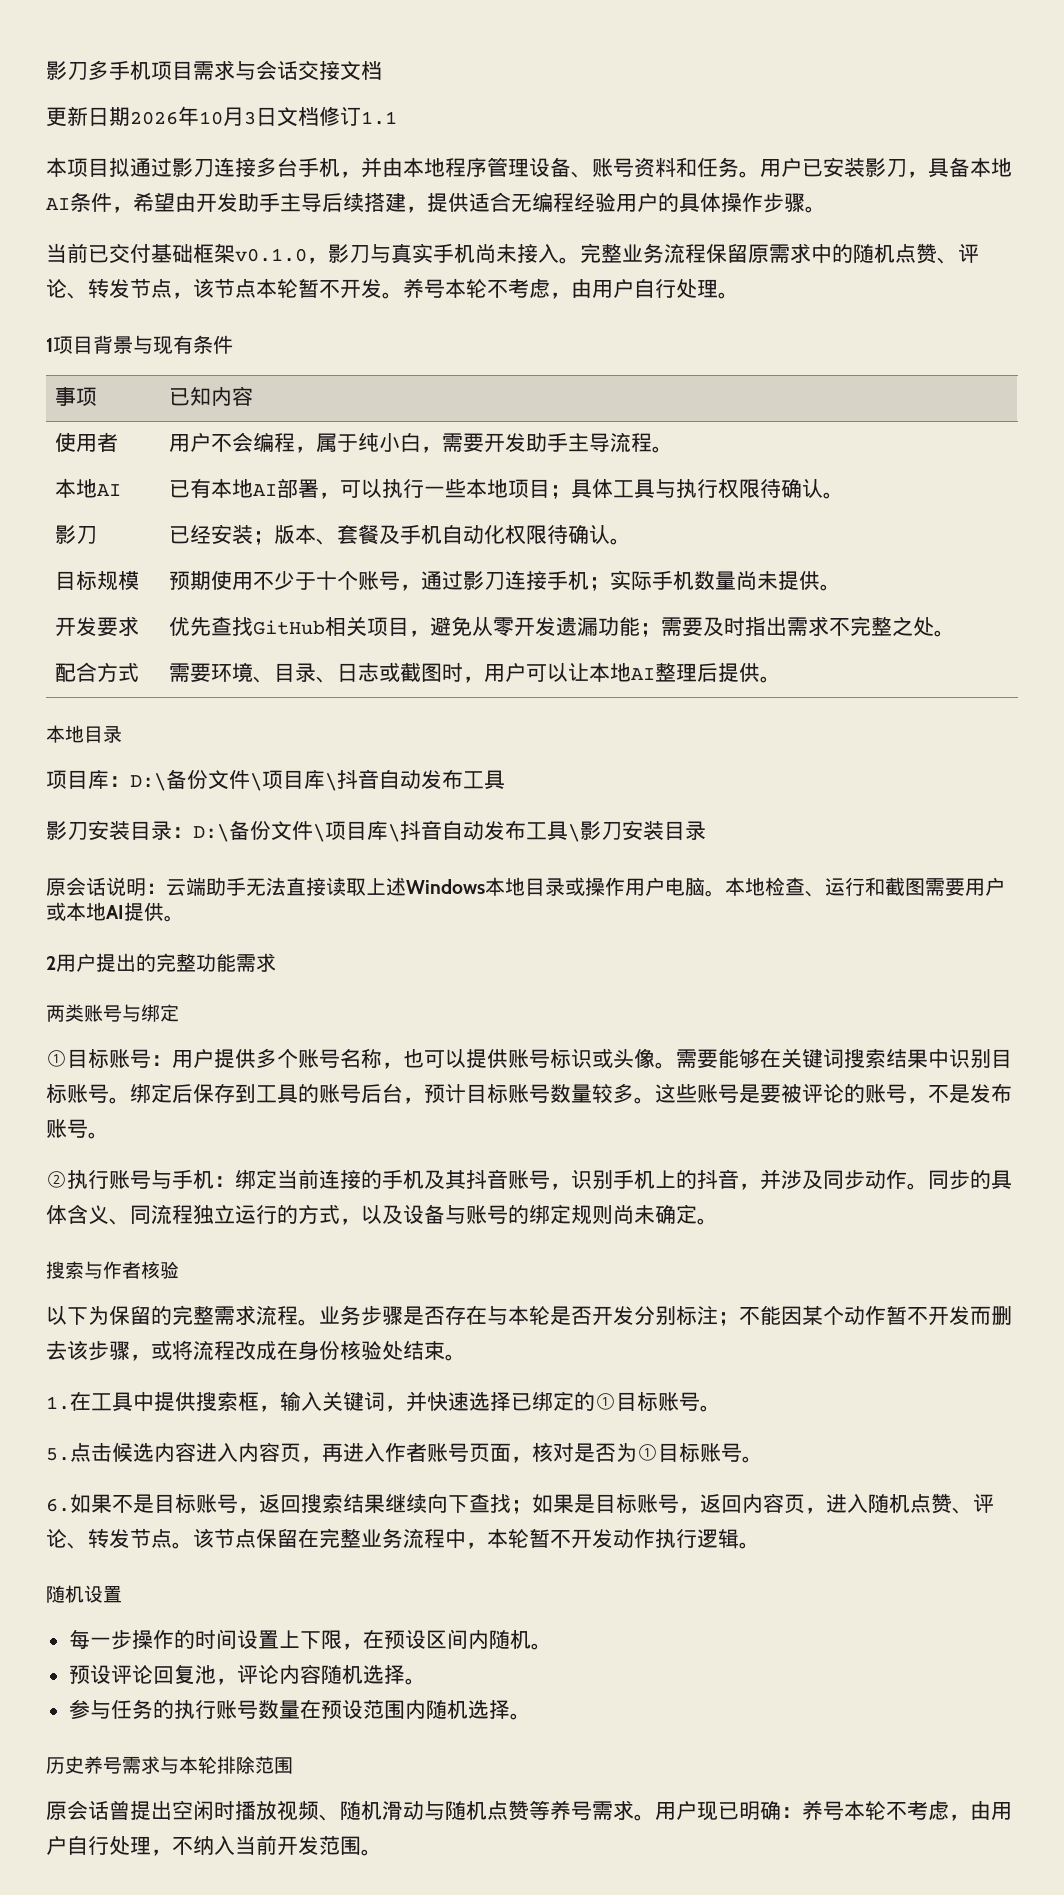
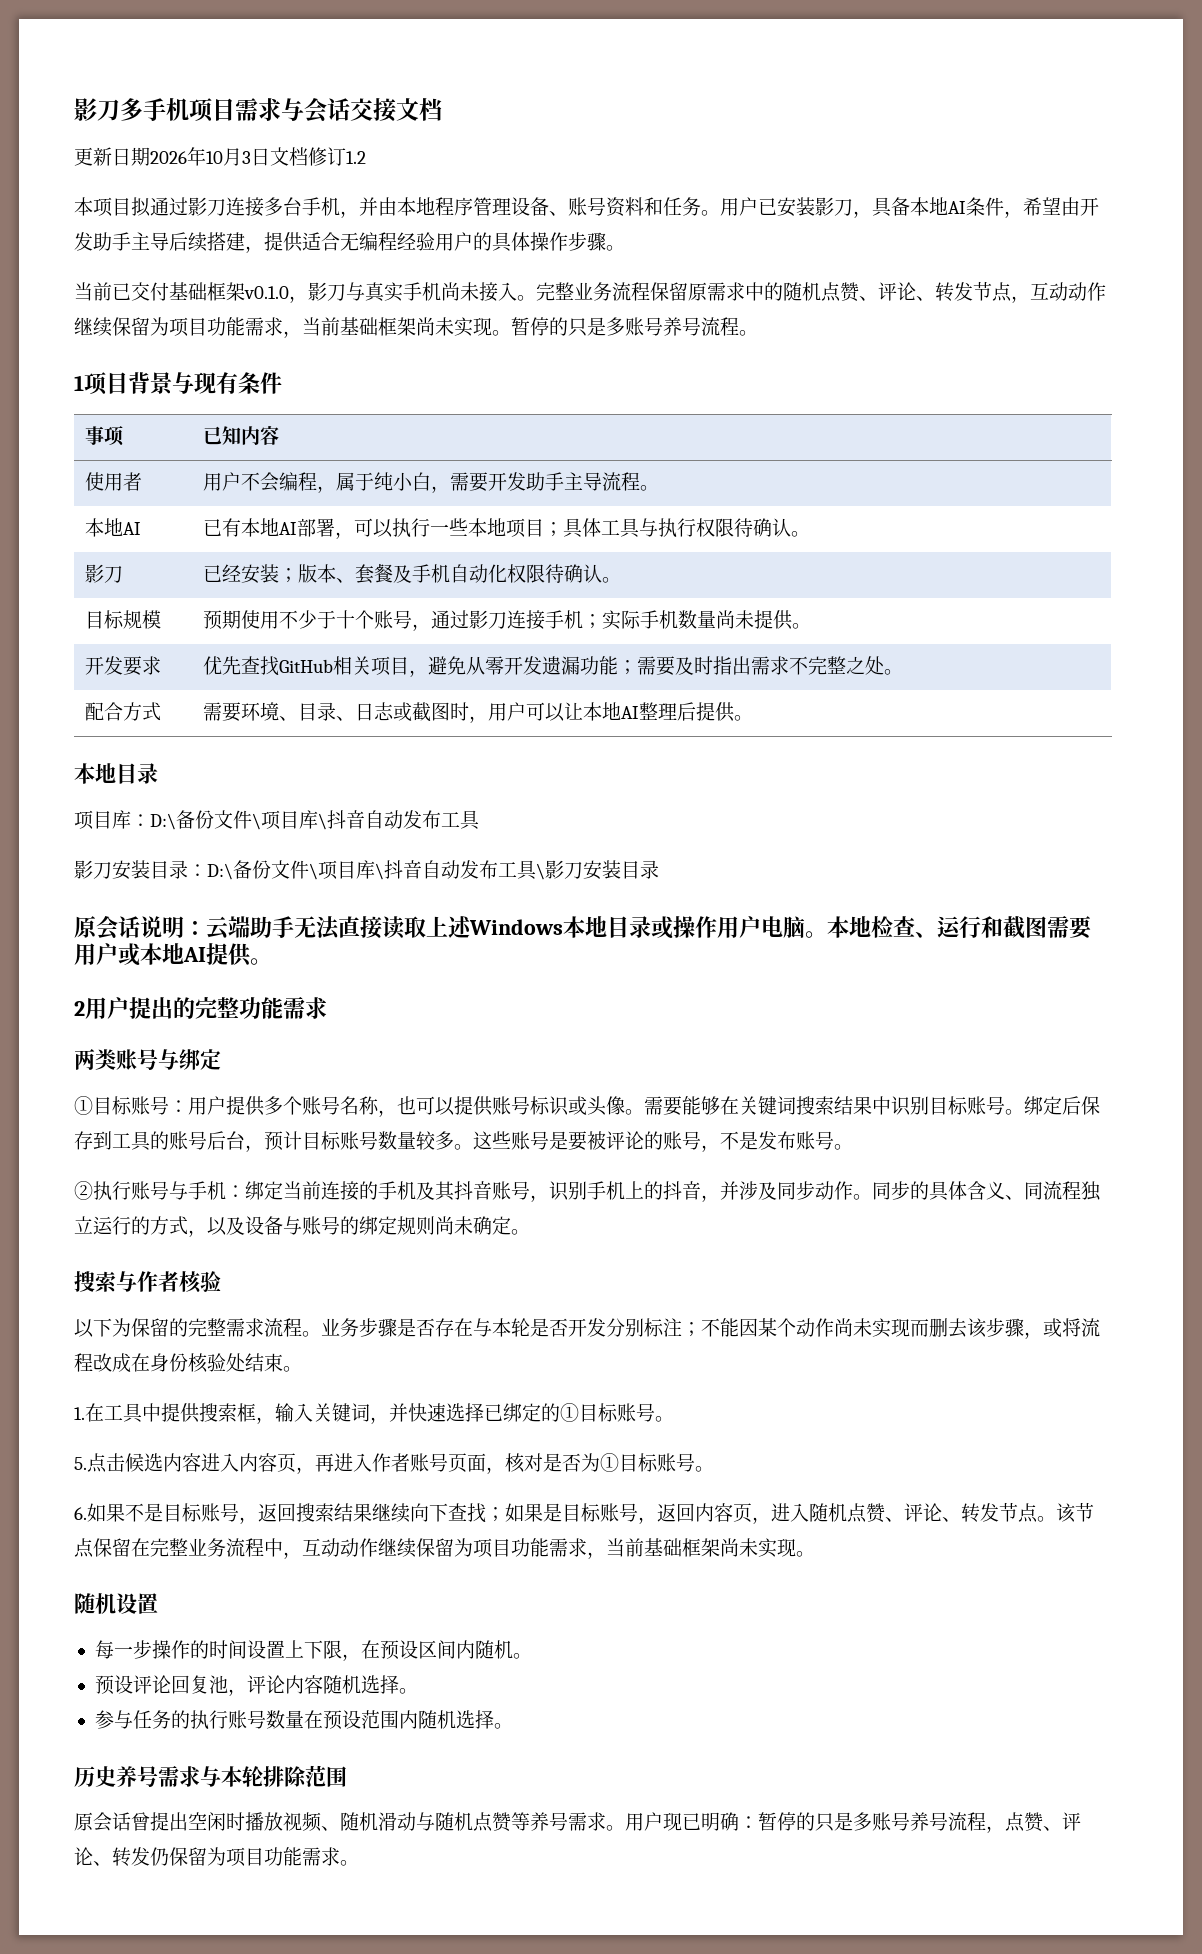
[361,111,397,125] 1.1 -> [346,151,366,164] 1.2
[193,278,718,299] 该节点本轮暂不开发。养号本轮不考虑，由用户自行处理 -> [1030,282,1106,301] [74,317,739,338] 互动动作继续保留为项目功能需求，当前基础框架尚未实现。暂停的只是多账号养号流程
[886,1305,970,1326] 暂不开发 -> [834,1318,910,1338] 尚未实现
[487,1528,739,1549] 本轮暂不开发动作执行逻辑 -> [302,1538,796,1559] 互动动作继续保留为项目功能需求，当前基础框架尚未实现
[802,1800,1012,1821] [46,1835,361,1856] 养号本轮不考虑，由用户自行处理，不纳入当前开发范围 -> [758,1812,1081,1833] [74,1847,340,1867] 暂停的只是多账号养号流程，点赞、评论、转发仍保留为项目功能需求

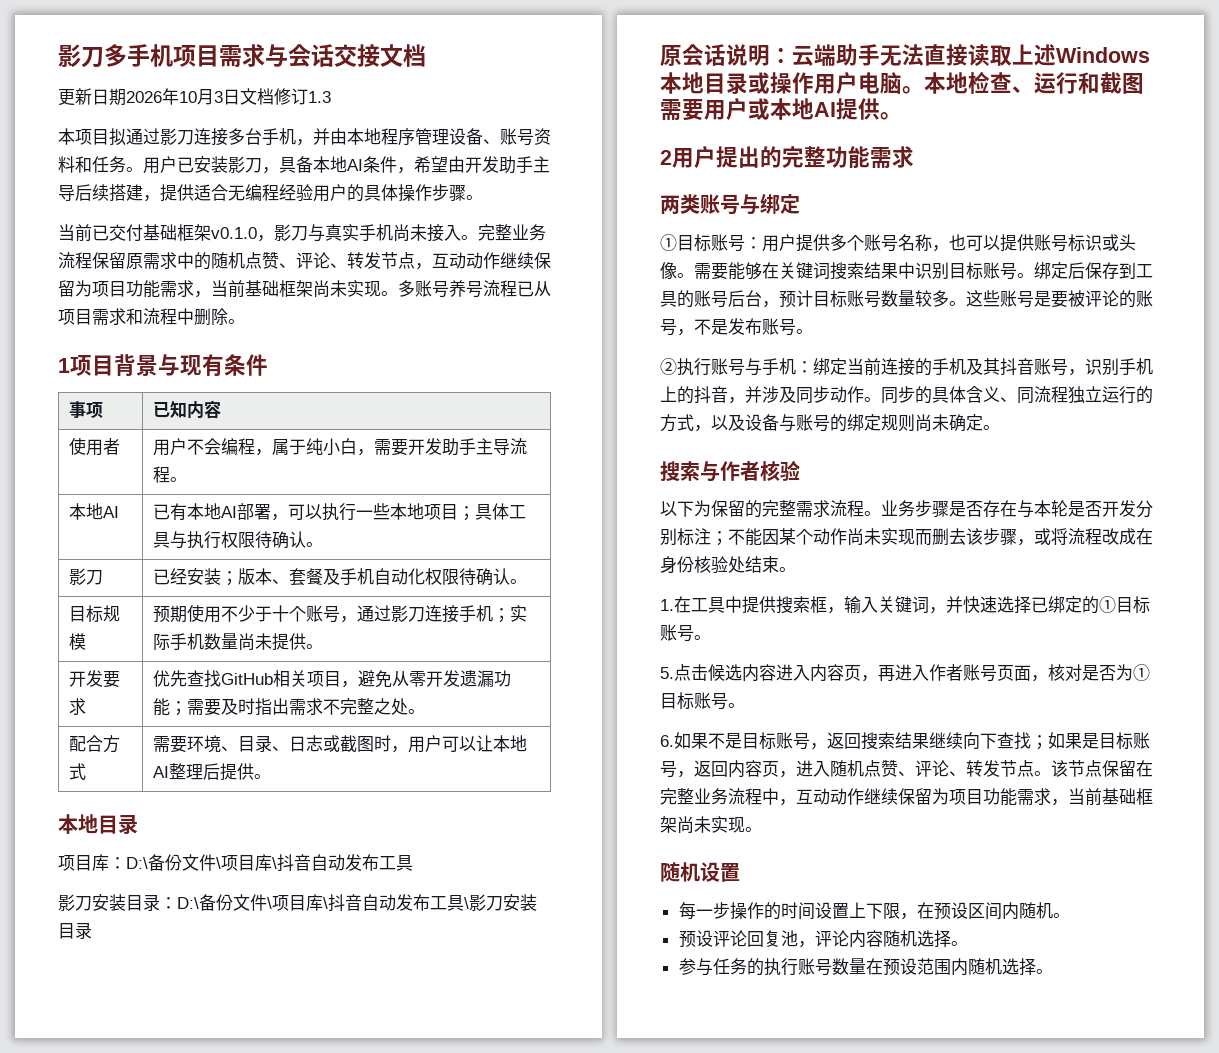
[346,151,366,164] 1.2 -> [308,91,331,103] 1.3
[511,317,739,337] 暂停的只是多账号养号流程 -> [398,280,551,298] [58,308,228,326] 多账号养号流程已从项目需求和流程中删除
[74,1765,347,1787] [74,1812,1081,1833] [74,1847,359,1867] // 历史养号需求与本轮排除范围 // 原会话曾提出空闲时播放视频、随机滑动与随机点赞等养号需求。用户现已明确：暂停的只是多账号养号流程，点赞、评论、转发仍保留为项目功能需求。 -> (1053, 971) none

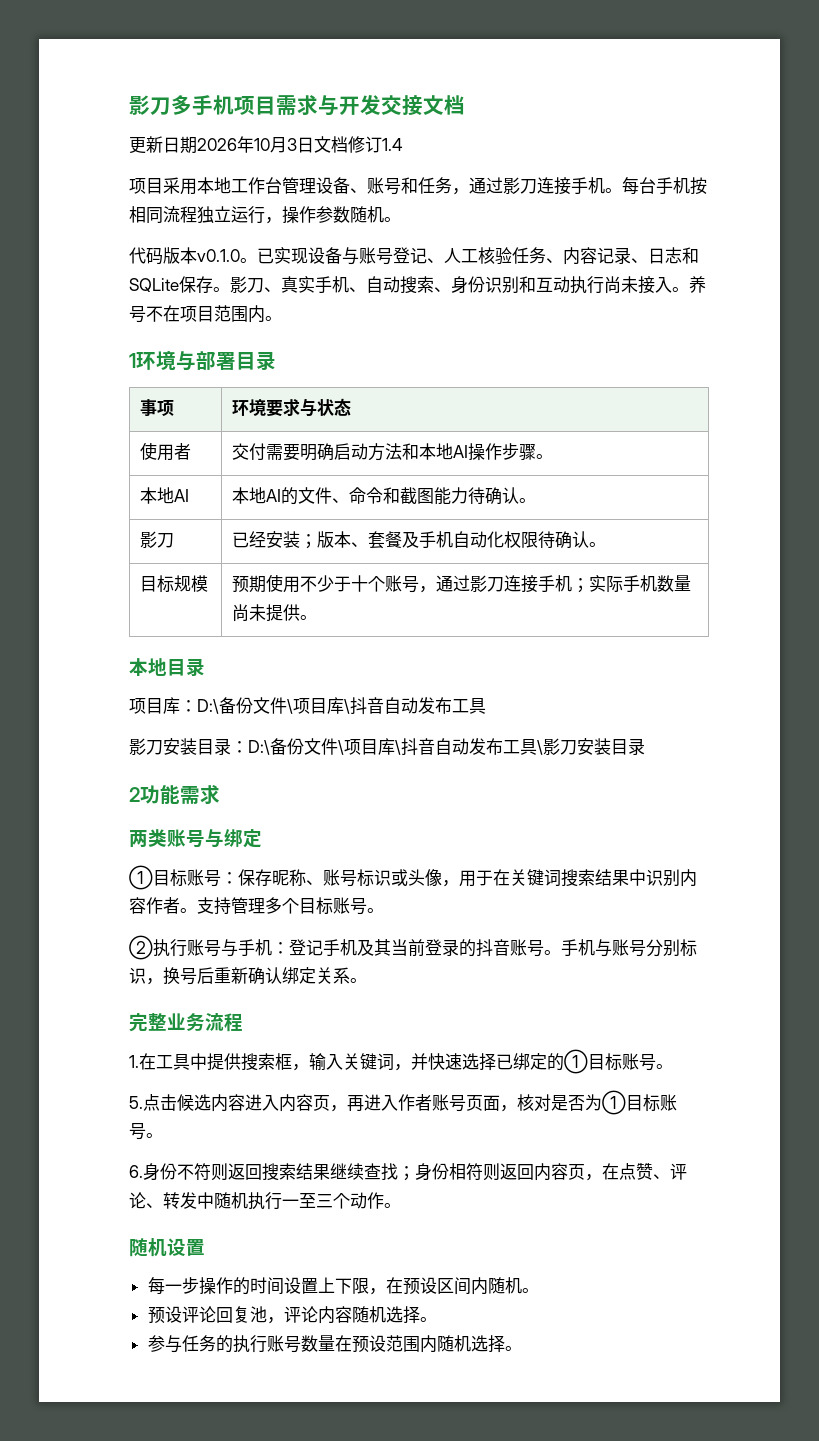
[288,44,334,67] 会话 -> [339,95,381,115] 开发
[308,91,331,103] [58,128,551,146] [58,156,550,174] [58,184,483,202] [58,224,546,242] [58,252,551,270] [58,280,551,298] [58,308,245,326] [58,354,268,377] [69,401,104,418] [153,400,222,419] [69,437,121,456] [153,438,528,456] [153,466,171,483] 1.3 // 本项目拟通过影刀连接多台手机，并由本地程序管理设备、账号资料和任务。用户已安装影刀，具备本地AI条件，希望由开发助手主导后续搭建，提供适合无编程经验用户的具体操作步骤。 // 当前已交付基础框架v0.1.0，影刀与真实手机尚未接入。完整业务流程保留原需求中的随机点赞、评论、转发节点，互动动作继续保留为项目功能需求，当前基础框架尚未实现。多账号养号流程已从项目需求和流程中删除。 // 1项目背景与现有条件 // 事项 | 已知内容 // 使用者 | 用户不会编程，属于纯小白，需要开发助手主导流程 -> [382,138,403,151] [129,177,707,195] [129,206,401,224] [129,247,699,265] [129,276,706,294] [129,305,282,323] [129,351,276,371] [140,399,175,416] [232,398,352,417] [140,442,192,461] [232,443,537,461] 1.4 // 项目采用本地工作台管理设备、账号和任务，通过影刀连接手机。每台手机按相同流程独立运行，操作参数随机。 // 代码版本v0.1.0。已实现设备与账号登记、人工核验任务、内容记录、日志和SQLite保存。影刀、真实手机、自动搜索、身份识别和互动执行尚未接入。养号不在项目范围内。 // 1环境与部署目录 // 事项 | 环境要求与状态 // 使用者 | 交付需要明确启动方法和本地AI操作步骤
[153,503,527,521] [153,531,256,549] 已有本地AI部署，可以执行一些本地项目；具体工具与执行权限 -> [232,487,469,505] 本地AI的文件、命令和截图能力
[69,670,121,688] [69,698,87,715] [153,670,512,688] [153,698,426,716] [69,735,121,753] [69,763,87,780] [153,735,528,753] [153,763,272,781] // 开发要求 | 优先查找GitHub相关项目，避免从零开发遗漏功能；需要及时指出需求不完整之处。 // 配合方式 | 需要环境、目录、日志或截图时，用户可以让本地AI整理后提供。 -> (318, 617) none
[660,44,1150,66] [660,71,1144,95] [660,98,902,121] [660,146,826,168] 原会话说明：云端助手无法直接读取上述Windows本地目录或操作用户电脑。本地检查、运行和截图需要用户或本地AI提供。 // 2用户提出的完整 -> [129,787,140,802] 2
[762,234,1034,252] 用户提供多个账号名称，也可以提供 -> [238,869,323,886] 保存昵称、
[677,262,762,280] 。需要能够 -> [442,870,493,887] ，用于
[949,262,1153,280] [660,290,1153,308] [660,318,762,336] 目标账号。绑定后保存到工具的账号后台，预计目标账号数量较多。这些账号是要被评论的账号，不是发布 -> [680,869,697,887] [129,897,333,915] 内容作者。支持管理多个目标
[813,358,1153,376] [660,386,1153,404] [660,414,1000,432] [660,460,800,482] [660,500,1153,518] [660,528,1153,546] [660,556,796,574] 绑定当前连接的手机及其抖音账号，识别手机上的抖音，并涉及同步动作。同步的具体含义、同流程独立运行的方式，以及设备与账号的绑定规则尚未确定。 // 搜索与作者核验 // 以下为保留的完整需求流程。业务步骤是否存在与本轮是否开发分别标注；不能因某个动作尚未实现而删去该步骤，或将流程改成在身份核验处结束。 -> [289,939,697,957] [129,967,367,985] [129,1013,243,1032] 登记手机及其当前登录的抖音账号。手机与账号分别标识，换号后重新确认绑定关系。 // 完整业务流程
[674,732,1150,750] [660,761,694,778] 如果不是目标账号，返回搜索结果继续向下查找；如果是目标账号， -> [143,1163,500,1181] 身份不符则返回搜索结果继续查找；身份相符则
[796,760,1153,777] [660,788,1153,806] [660,816,745,834] 进入随机点赞、评论、转发节点。该节点保留在完整业务流程中，互动动作继续保留为项目功能需求，当前基础框架尚未实现 -> [602,1163,687,1180] [129,1192,384,1210] 在点赞、评论、转发中随机执行一至三个动作

